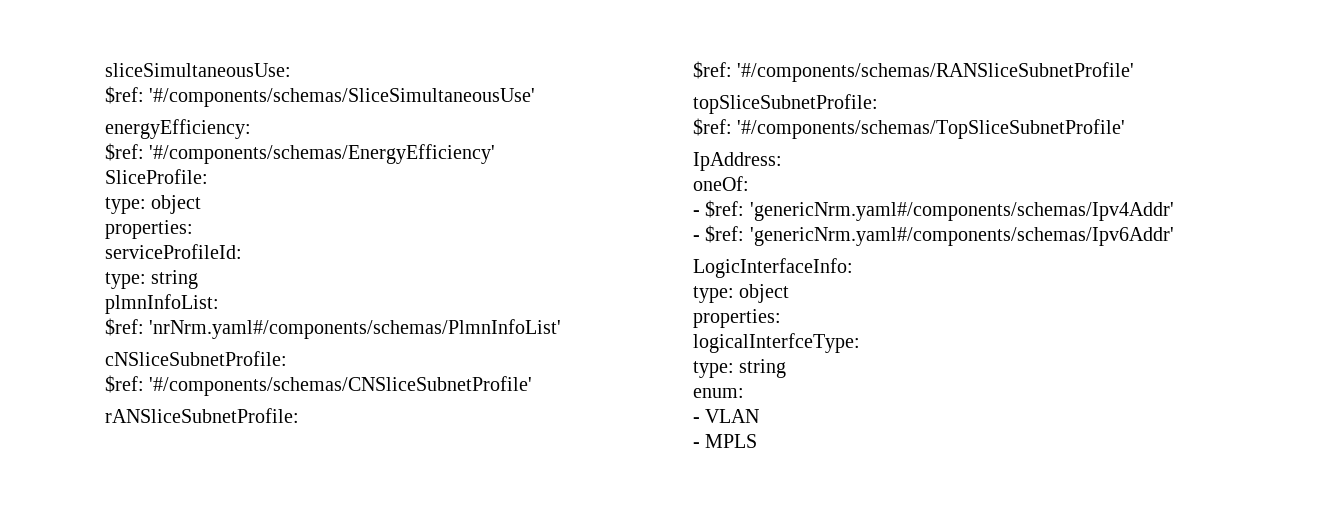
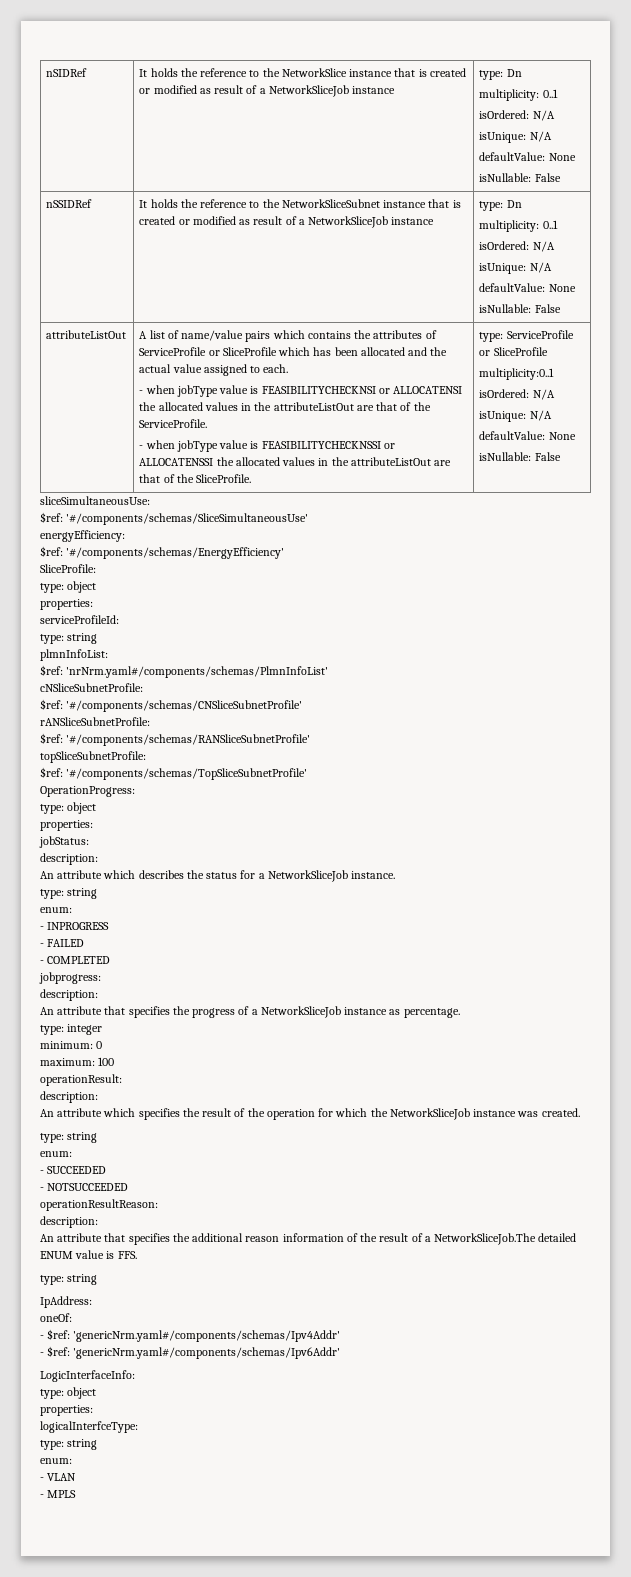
(105, 70) none -> [46,68,88,77] [139,68,466,77] [139,85,396,97] [479,69,522,80] [479,89,558,101] [479,110,555,121] [479,131,552,143] [479,152,576,161] [479,173,561,182] [46,199,93,208] [139,199,461,208] [139,216,435,228] [479,200,522,211] [479,220,558,232] [479,241,555,252] [479,262,552,274] [479,283,576,292] [479,304,561,313] [46,330,127,339] [139,330,437,342] [139,347,448,356] [139,364,289,376] [139,385,463,397] [139,402,431,411] [139,419,208,428] [139,440,395,452] [139,457,452,466] [139,474,252,483] [479,330,574,342] [479,347,548,356] [479,368,555,380] [479,389,555,400] [479,410,552,422] [479,431,576,440] [479,452,561,461] nSIDRef | It holds the reference to the NetworkSlice instance that is created or modified as result of a NetworkSliceJob instance | type: Dn // multiplicity: 0..1 // isOrdered: N/A // isUnique: N/A // defaultValue: None // isNullable: False // nSSIDRef | It holds the reference to the NetworkSliceSubnet instance that is created or modified as result of a NetworkSliceJob instance | type: Dn // multiplicity: 0..1 // isOrdered: N/A // isUnique: N/A // defaultValue: None // isNullable: False // attributeListOut | A list of name/value pairs which contains the attributes of ServiceProfile or SliceProfile which has been allocated and the actual value assigned to each. // - when jobType value is FEASIBILITYCHECKNSI or ALLOCATENSI the allocated values in the attributeListOut are that of the ServiceProfile. // - when jobType value is FEASIBILITYCHECKNSSI or ALLOCATENSSI the allocated values in the attributeListOut are that of the SliceProfile. | type: ServiceProfile or SliceProfile // multiplicity:0..1 // isOrdered: N/A // isUnique: N/A // defaultValue: None // isNullable: False //
(1126, 129) none -> [40,786,135,797] [40,802,97,814] [40,820,93,831] [39,836,89,848] [40,853,98,865] [40,870,396,882] [40,888,98,899] [40,907,72,913] [40,922,110,930] [40,939,85,947] [40,956,111,964] [39,972,101,984] [40,989,98,1001] [40,1006,460,1018] [40,1024,103,1035] [40,1041,103,1049] [40,1057,115,1066] [40,1074,122,1086] [40,1091,98,1103] [40,1108,580,1120] [40,1132,98,1143] [40,1151,72,1157] [40,1166,107,1174] [40,1183,129,1191] [40,1199,158,1211] [40,1216,98,1228] [40,1233,577,1245] [40,1250,137,1259] [40,1274,98,1285] // OperationProgress: // type: object // properties: // jobStatus: // description: // An attribute which describes the status for a NetworkSliceJob instance. // type: string // enum: // - INPROGRESS // - FAILED // - COMPLETED // jobprogress: // description: // An attribute that specifies the progress of a NetworkSliceJob instance as percentage. // type: integer // minimum: 0 // maximum: 100 // operationResult: // description: // An attribute which specifies the result of the operation for which the NetworkSliceJob instance was created. // type: string // enum: // - SUCCEEDED // - NOTSUCCEEDED // operationResultReason: // description: // An attribute that specifies the additional reason information of the result of a NetworkSliceJob.The detailed ENUM value is FFS. // type: string

